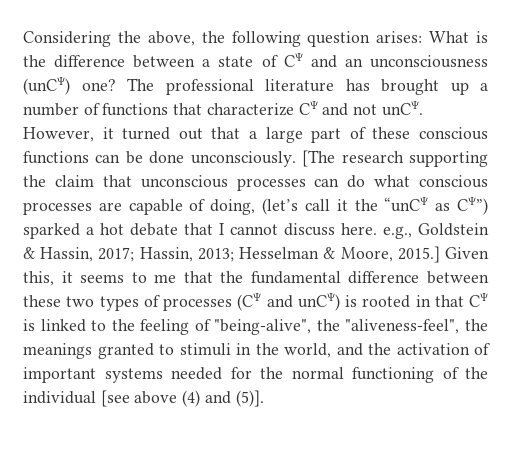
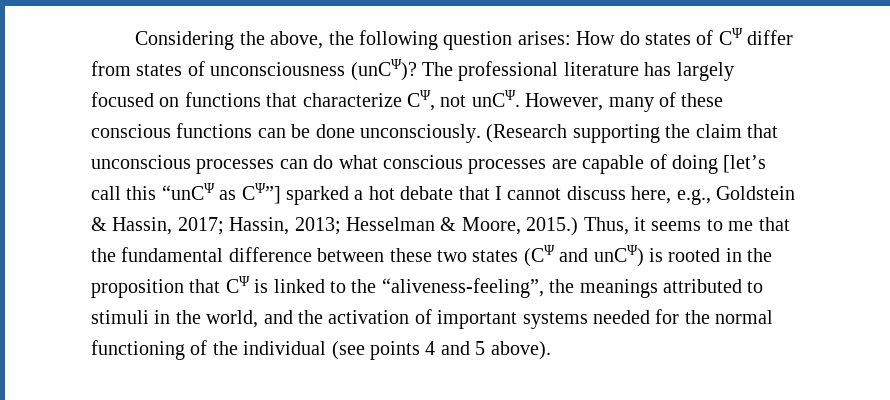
[429,31,488,43] [23,53,488,68] [23,77,488,95] [23,103,100,116] What is the difference between a state of CΨ and an unconsciousness (unCΨ) one? The professional literature has brought up a number of -> [576,28,794,45] [91,59,734,81] [91,92,180,107] How do states of CΨ differ from states of unconsciousness (unCΨ)? The professional literature has largely focused on
[298,101,349,116] CΨ and -> [407,90,435,111] CΨ,
[102,127,342,143] it turned out that a large part -> [608,97,654,112] many
[302,150,404,167] [The research -> [486,124,568,143] (Research
[210,198,378,215] doing, (let’s call it the -> [671,155,767,174] [91,186,157,200] doing [let’s call this
[456,197,488,215] CΨ”) -> [241,183,281,204] CΨ”]
[341,223,377,235] here. -> [631,186,672,204] here,
[397,246,490,263] [23,271,54,286] 2015.] Given this, -> [526,217,629,236] 2015.) Thus,
[99,295,232,311] types of processes -> [472,250,519,262] states
(431, 301) none -> [747,248,773,262] [91,279,184,298] the proposition
[140,319,460,335] feeling of "being-alive", the "aliveness-feel", -> [381,278,544,298] “aliveness-feeling”,
[97,343,154,359] granted -> [662,279,742,293] attributed
[100,390,264,407] [see above (4) and (5)]. -> [331,341,551,360] (see points 4 and 5 above).

